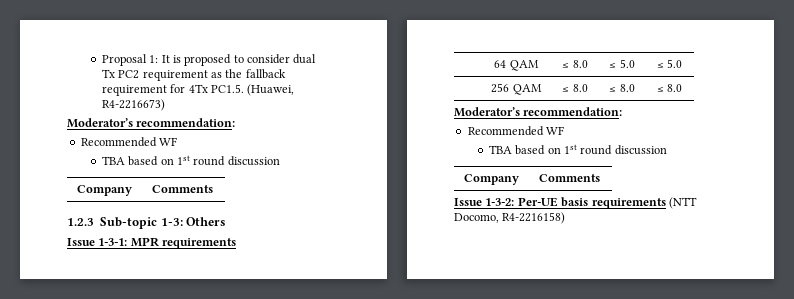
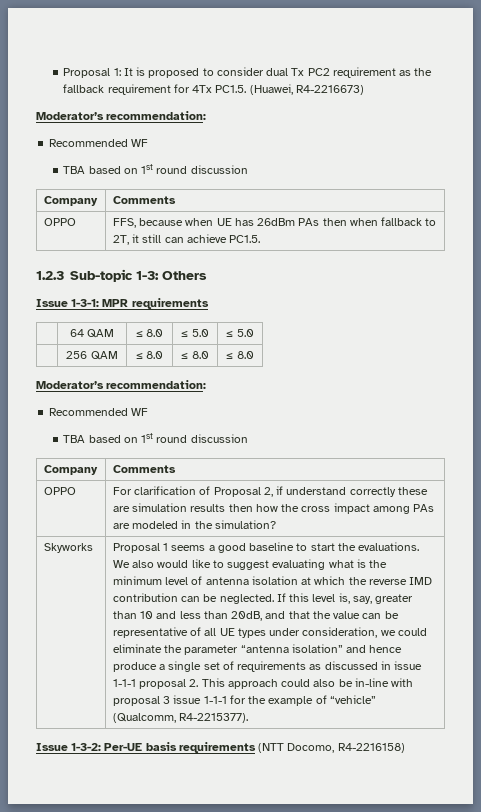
(213, 189) none -> [43,218,76,226] [112,217,437,228] [112,234,261,245] // OPPO | FFS, because when UE has 26dBm PAs then when fallback to 2T, it still can achieve PC1.5.
(600, 178) none -> [43,487,76,495] [112,486,428,497] [112,503,435,514] [112,520,276,529] [43,543,93,553] [112,542,420,553] [112,559,388,570] [112,576,433,585] [112,593,414,604] [112,611,399,621] [112,627,427,638] [112,644,403,655] [112,661,423,672] [112,678,414,689] [112,695,376,706] [112,713,249,723] // OPPO | For clarification of Proposal 2, if understand correctly these are simulation results then how the cross impact among PAs are modeled in the simulation? // Skyworks | Proposal 1 seems a good baseline to start the evaluations. We also would like to suggest evaluating what is the minimum level of antenna isolation at which the reverse IMD contribution can be neglected. If this level is, say, greater than 10 and less than 20dB, and that the value can be representative of all UE types under consideration, we could eliminate the parameter “antenna isolation” and hence produce a single set of requirements as discussed in issue 1-1-1 proposal 2. This approach could also be in-line with proposal 3 issue 1-1-1 for the example of “vehicle” (Qualcomm, R4-2215377).

